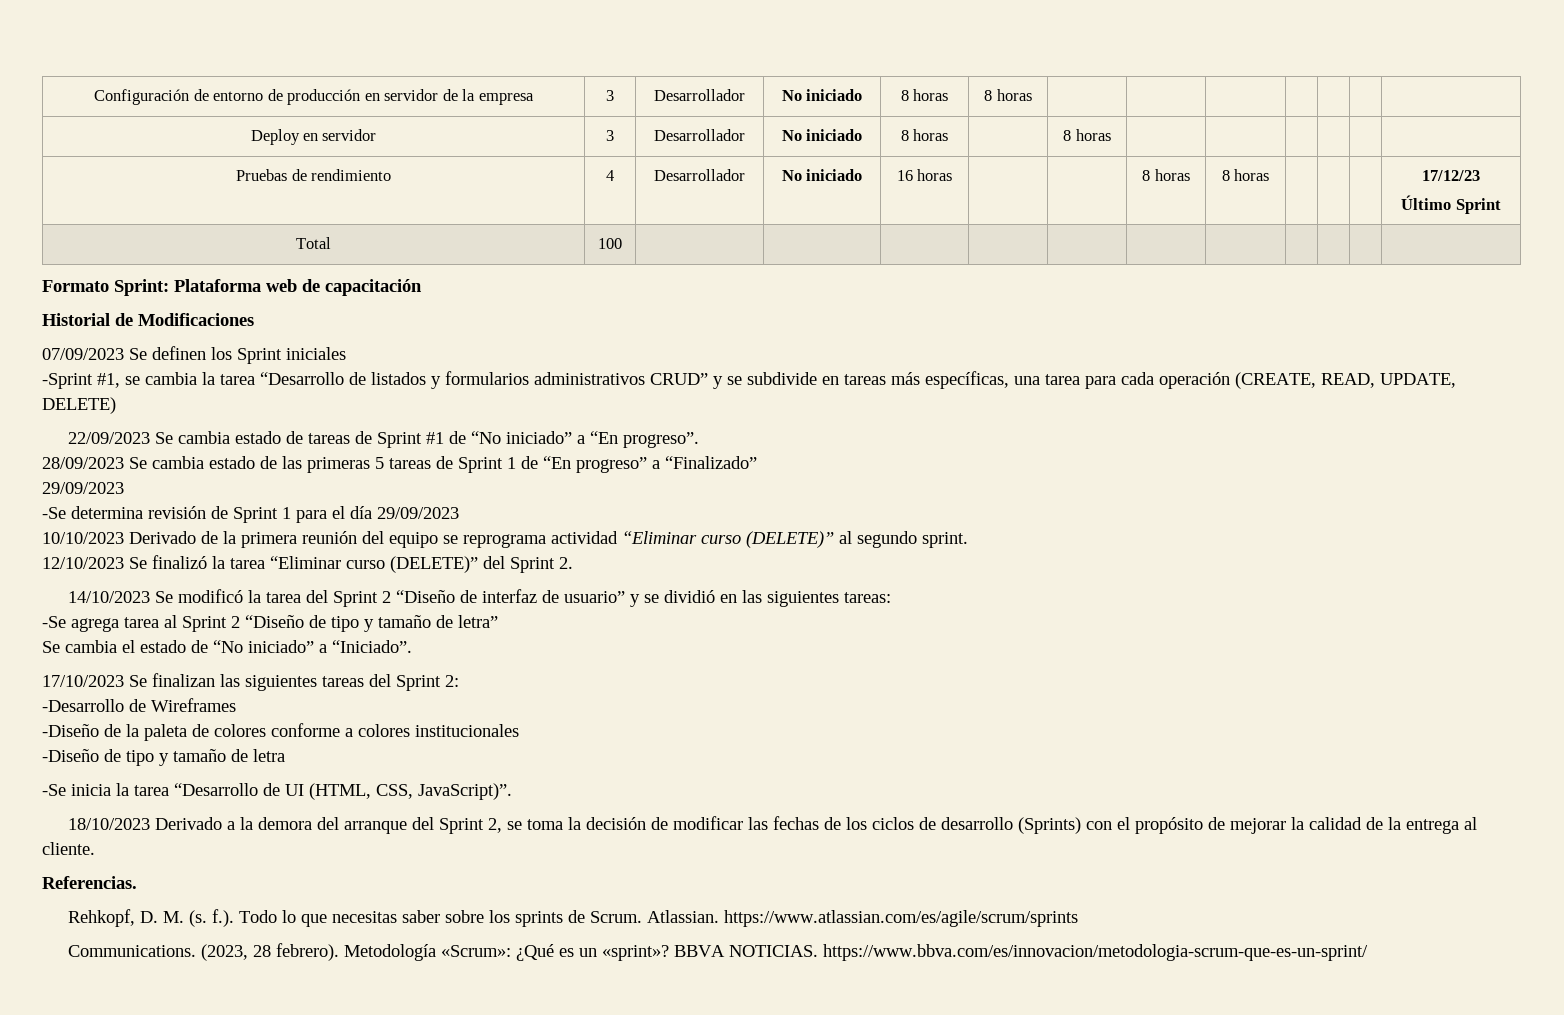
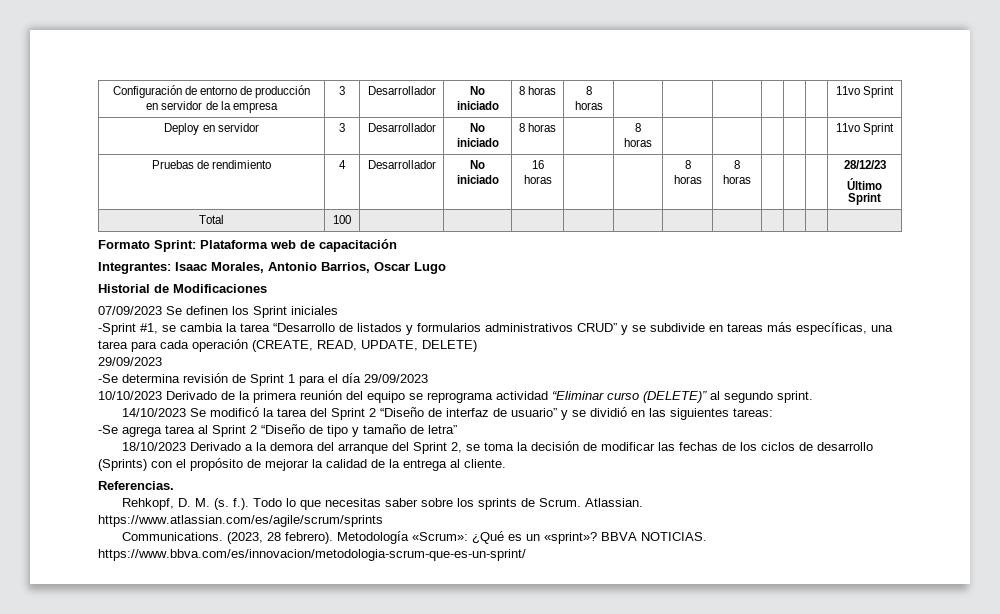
(1032, 95) none -> [835,86,895,98] 11vo Sprint
(1111, 135) none -> [835,123,895,135] 11vo Sprint
[1422,170,1480,181] 17/12/23 -> [843,160,886,169] 28/12/23
(422, 287) none -> [98,262,446,274] // Integrantes: Isaac Morales, Antonio Barrios, Oscar Lugo
[67,431,699,448] [42,456,757,473] // 22/09/2023 Se cambia estado de tareas de Sprint #1 de “No iniciado” a “En progreso”. // 28/09/2023 Se cambia estado de las primeras 5 tareas de Sprint 1 de “En progreso” a “Finalizado” -> (477, 346) none
[42,555,573,573] // 12/10/2023 Se finalizó la tarea “Eliminar curso (DELETE)” del Sprint 2. -> (813, 397) none
[42,640,412,653] [42,673,459,691] [42,698,236,712] [42,723,519,741] [42,749,285,766] [42,783,512,800] // Se cambia el estado de “No iniciado” a “Iniciado”. // 17/10/2023 Se finalizan las siguientes tareas del Sprint 2: // -Desarrollo de Wireframes // -Diseño de la paleta de colores conforme a colores institucionales // -Diseño de tipo y tamaño de letra // -Se inicia la tarea “Desarrollo de UI (HTML, CSS, JavaScript)”. -> (457, 429) none

